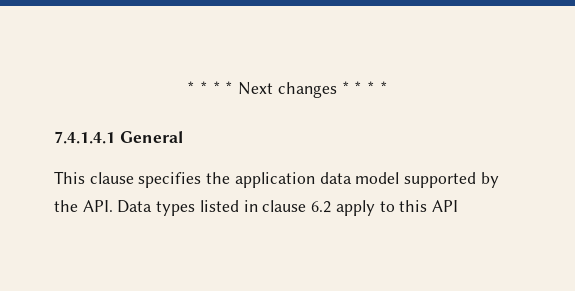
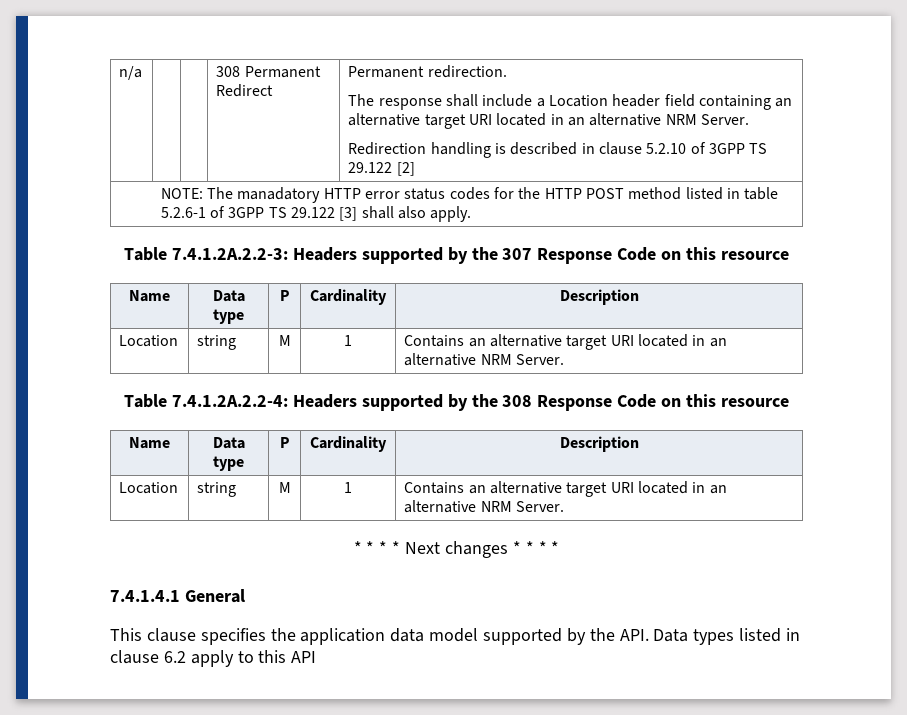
(187, 87) none -> [119,66,143,80] [216,66,321,78] [216,84,274,97] [348,65,507,78] [348,94,793,110] [348,113,749,129] [348,142,768,158] [348,162,415,176] [160,187,779,203] [160,206,472,222] [124,247,789,264] [129,290,170,302] [212,290,245,302] [213,309,244,324] [279,290,290,301] [310,289,387,305] [559,289,639,305] [119,335,179,347] [197,335,237,350] [278,335,291,346] [344,335,352,346] [404,334,727,350] [404,353,564,366] [124,394,789,411] [129,437,170,449] [212,437,245,449] [213,456,244,471] [279,437,290,448] [310,436,387,452] [559,436,639,452] [119,482,179,494] [197,482,237,497] [278,482,291,493] [344,482,352,493] [404,481,727,497] [404,500,564,513] n/a | | | 308 Permanent Redirect | Permanent redirection. // The response shall include a Location header field containing an alternative target URI located in an alternative NRM Server. // Redirection handling is described in clause 5.2.10 of 3GPP TS 29.122 [2] // NOTE: The manadatory HTTP error status codes for the HTTP POST method listed in table 5.2.6-1 of 3GPP TS 29.122 [3] shall also apply. // Table 7.4.1.2A.2.2-3: Headers supported by the 307 Response Code on this resource // Name | Data type | P | Cardinality | Description // Location | string | M | 1 | Contains an alternative target URI located in an alternative NRM Server. // Table 7.4.1.2A.2.2-4: Headers supported by the 308 Response Code on this resource // Name | Data type | P | Cardinality | Description // Location | string | M | 1 | Contains an alternative target URI located in an alternative NRM Server. //

